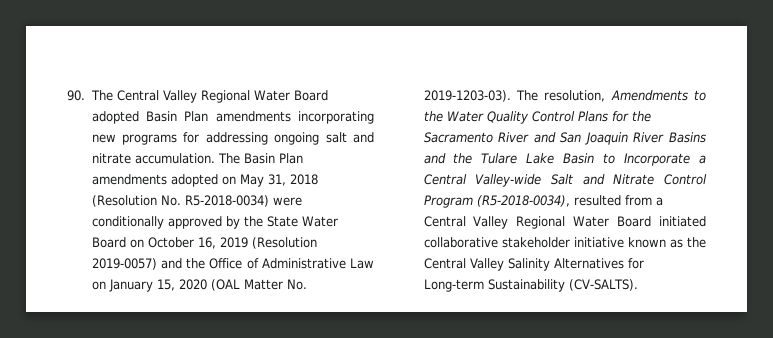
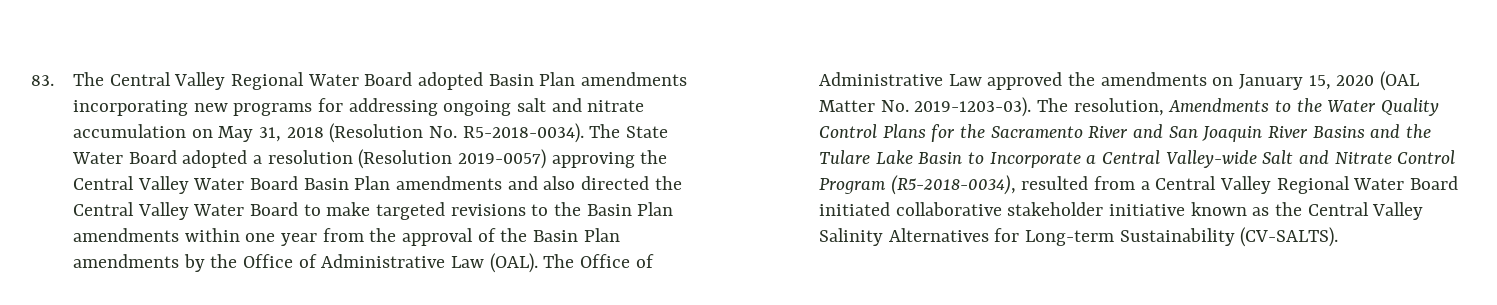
[67,90,85,101] 90. -> [31,75,54,86] 83.
[134,153,303,164] [91,174,218,187] accumulation. The Basin Plan amendments adopted -> [72,124,186,138] accumulation
[184,195,302,207] [91,216,338,229] [91,237,317,249] [91,258,182,270] R5-2018-0034) were conditionally approved by the State Water Board on October 16, 2019 (Resolution 2019-0057) and -> [462,123,669,143] [71,149,668,169] [72,176,682,194] [72,202,674,220] [72,228,620,246] [72,254,205,272] R5-2018-0034). The State Water Board adopted a resolution (Resolution 2019-0057) approving the Central Valley Water Board Basin Plan amendments and also directed the Central Valley Water Board to make targeted revisions to the Basin Plan amendments within one year from the approval of the Basin Plan amendments by
(374, 263) none -> [489,253,654,273] [818,72,1207,90] (OAL). The Office of Administrative Law approved the amendments

